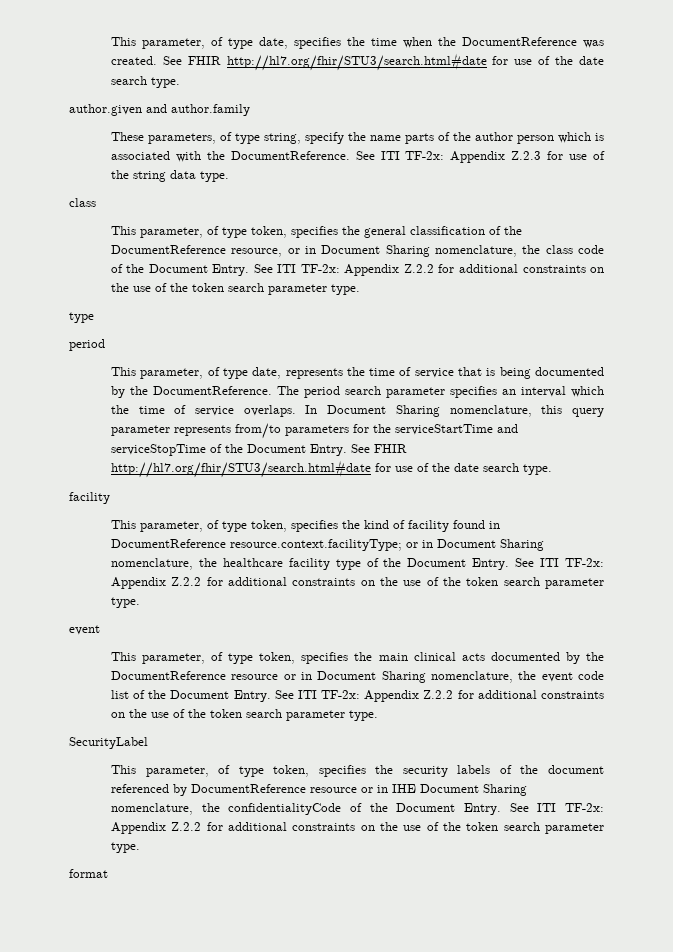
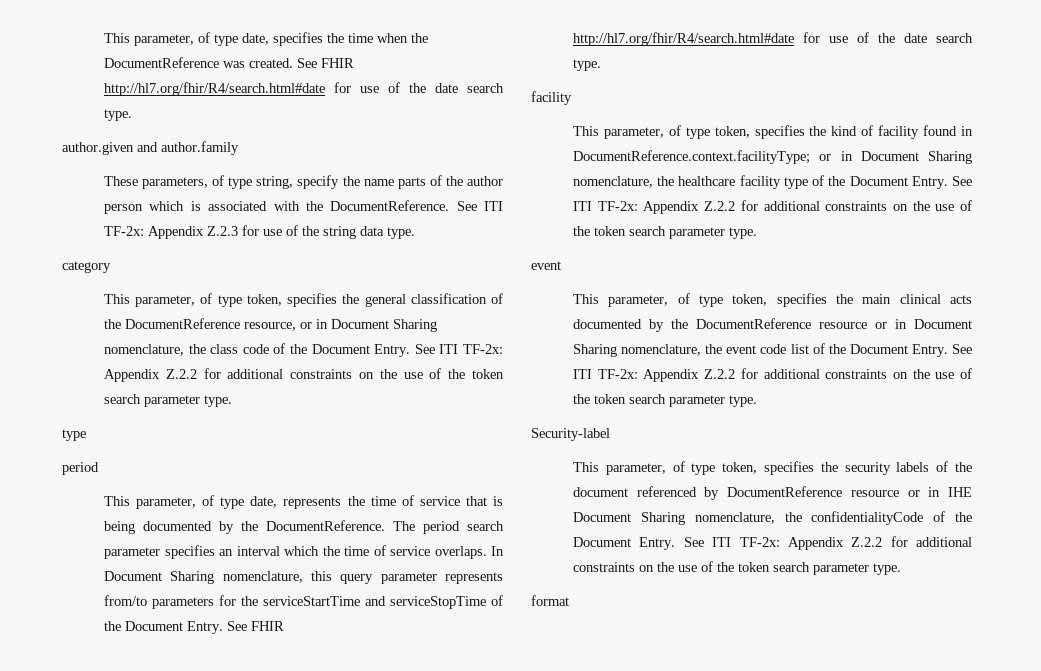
[226,53,487,71] http://hl7.org/fhir/STU3/search.html#date -> [104,82,326,96] http://hl7.org/fhir/R4/search.html#date
[69,198,96,207] class -> [62,261,111,273] category
[110,460,371,478] http://hl7.org/fhir/STU3/search.html#date -> [573,32,795,46] http://hl7.org/fhir/R4/search.html#date
[110,539,402,551] DocumentReference resource.context.facilityType; -> [573,150,811,164] DocumentReference.context.facilityType;
[69,737,148,749] SecurityLabel -> [531,428,610,441] Security-label

